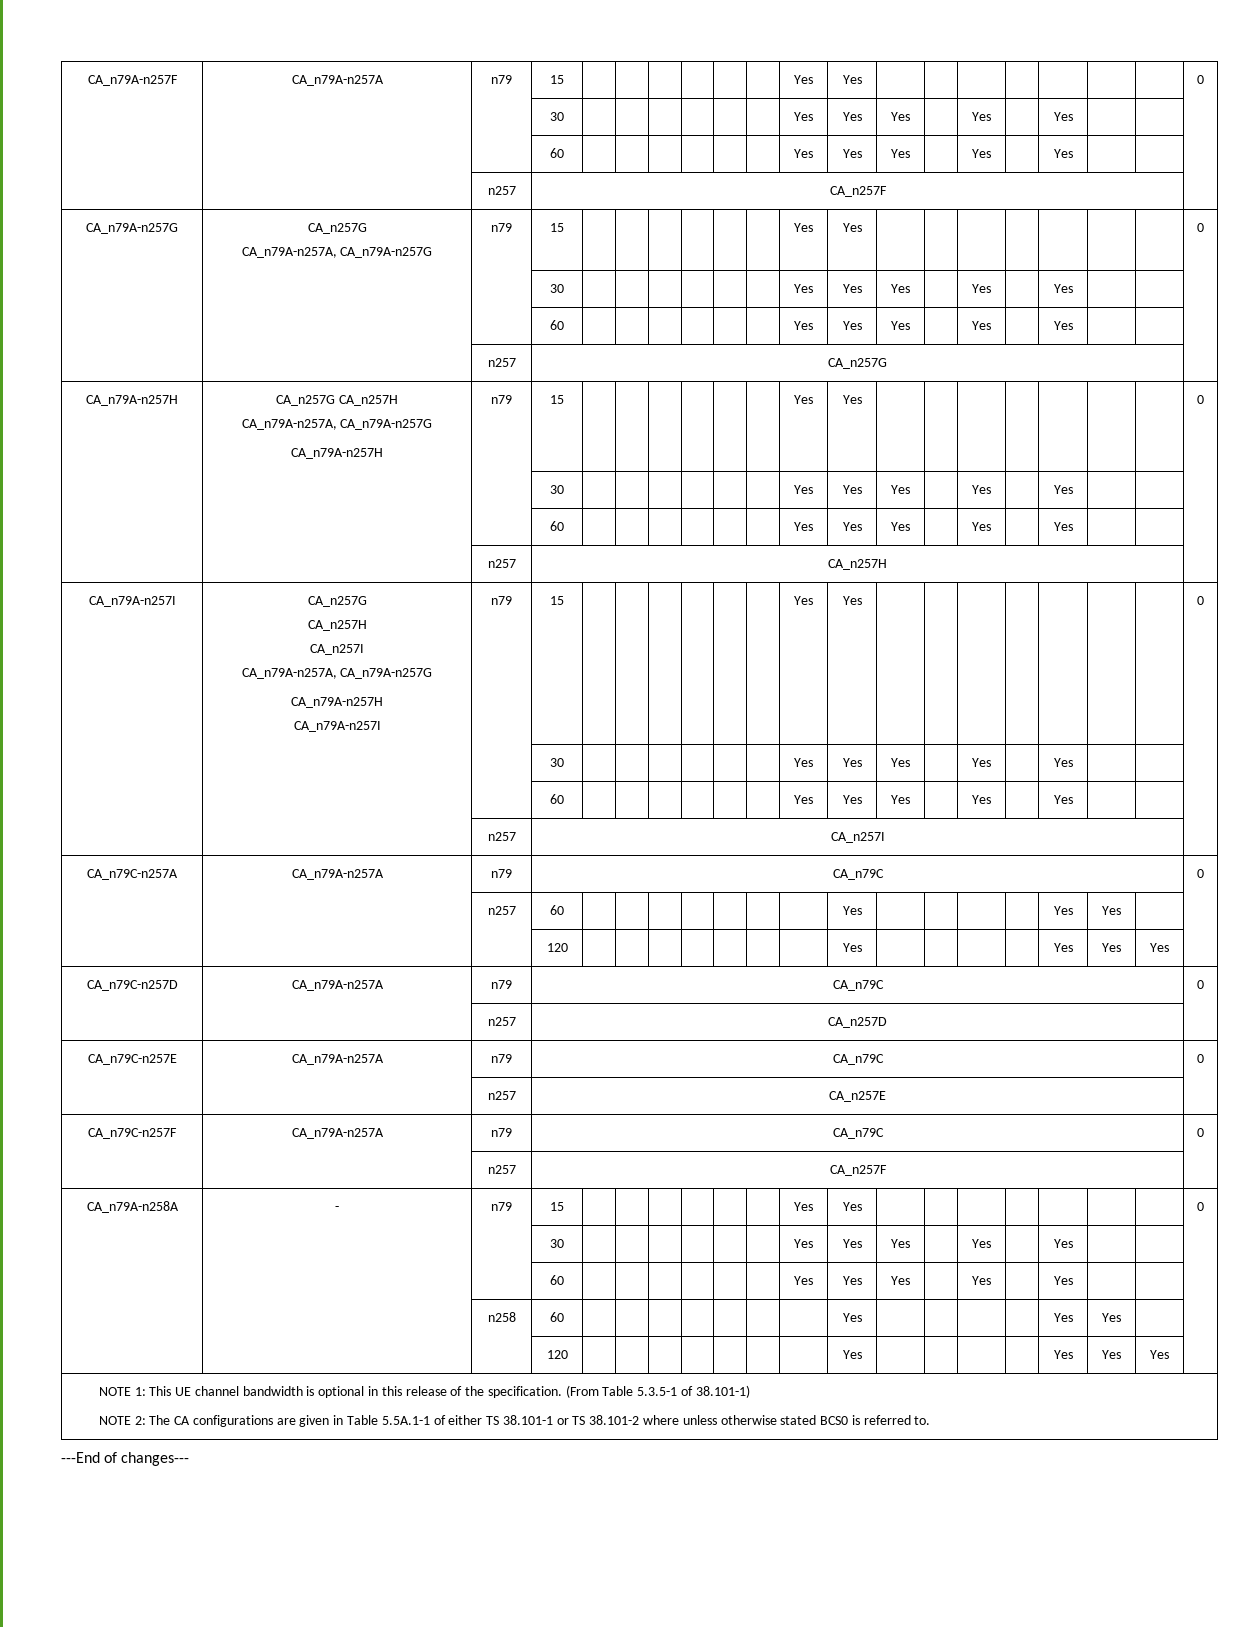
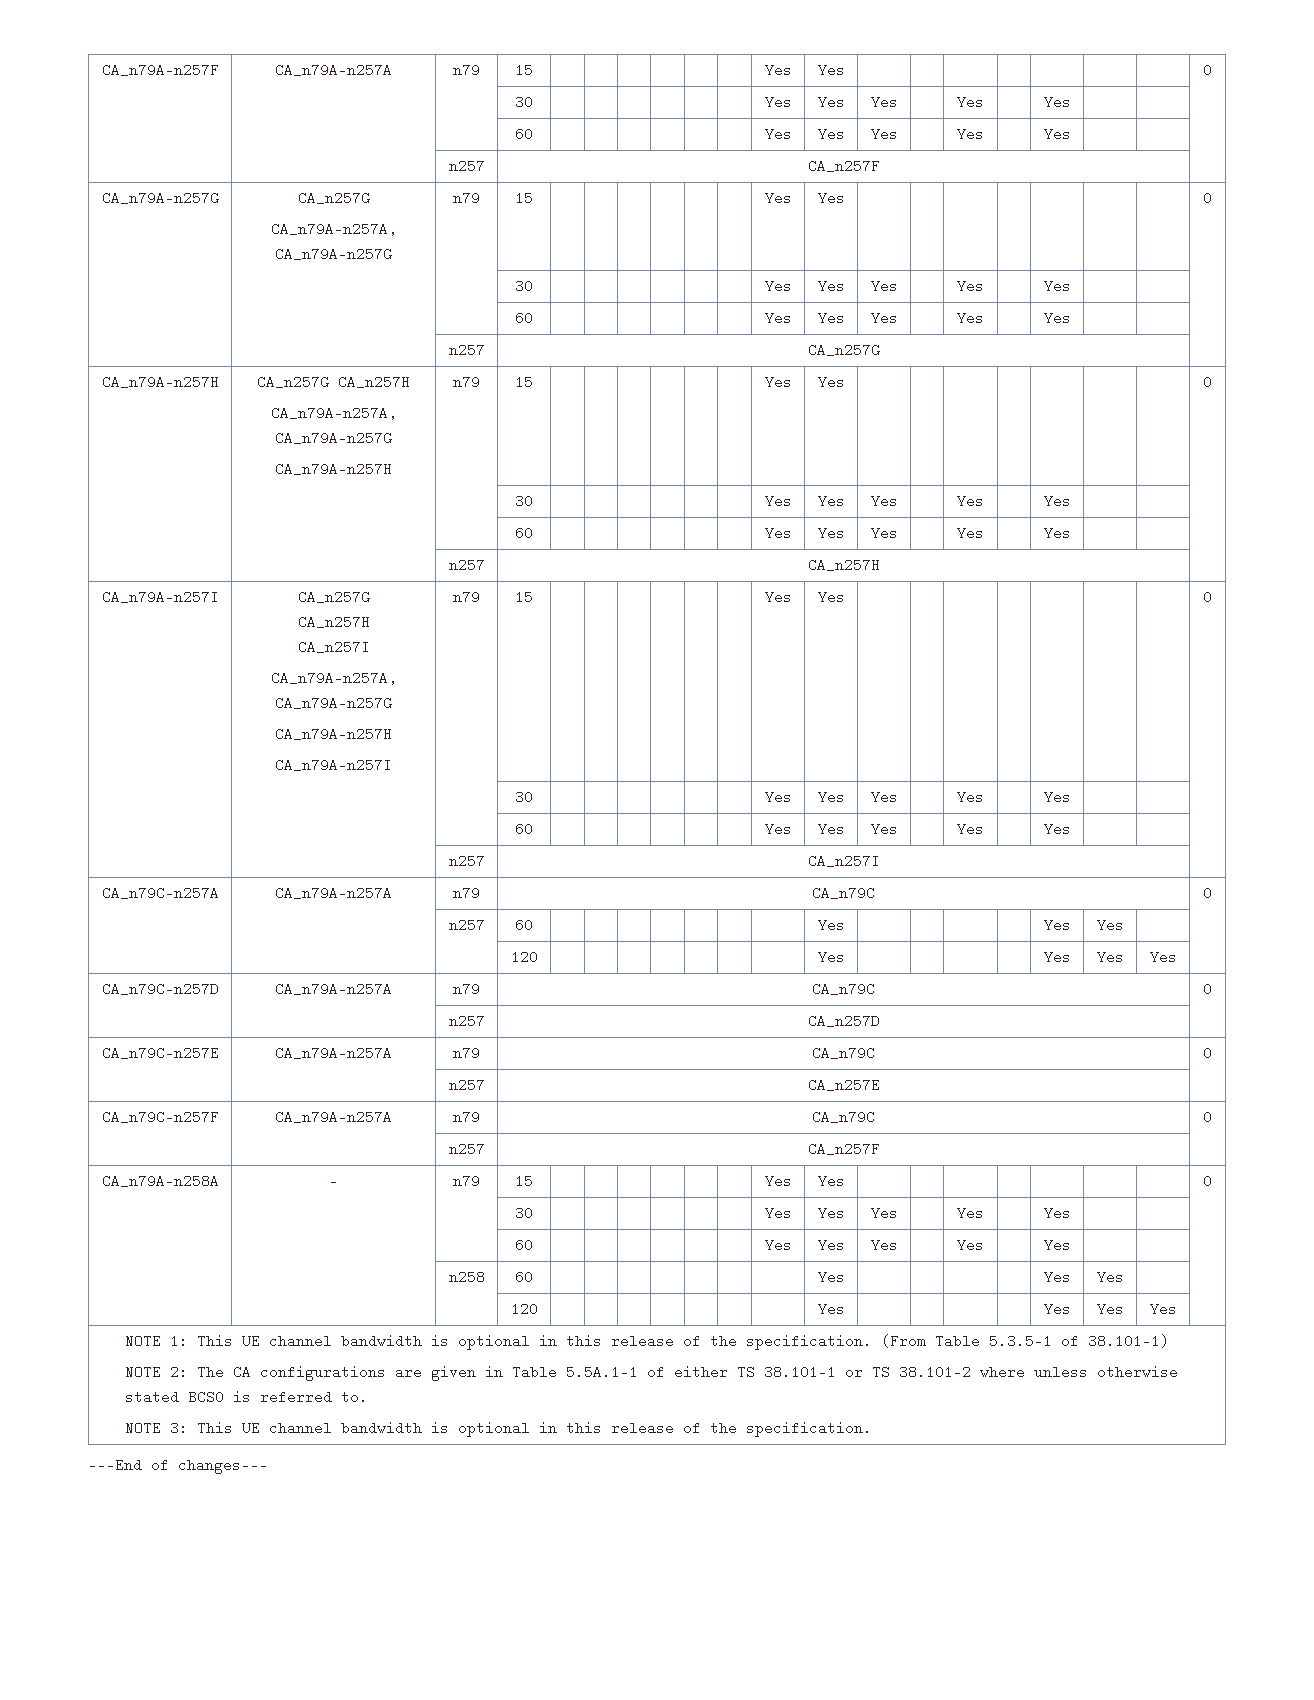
(931, 1420) none -> [125,1421,873,1437] // NOTE 3: This UE channel bandwidth is optional in this release of the specification.

